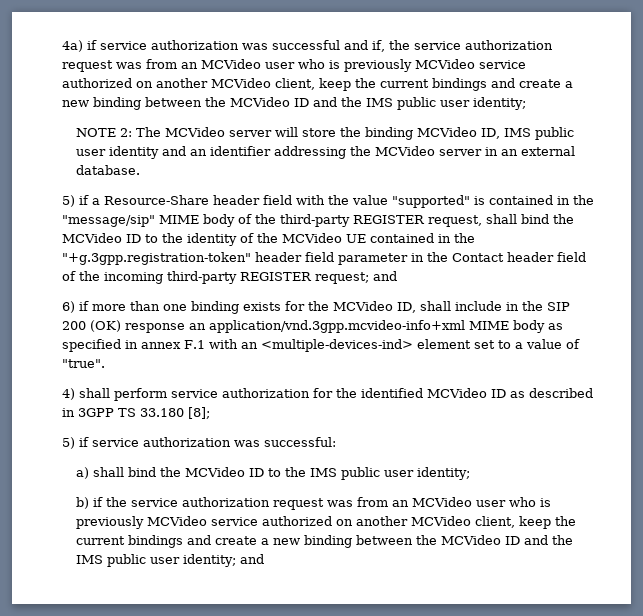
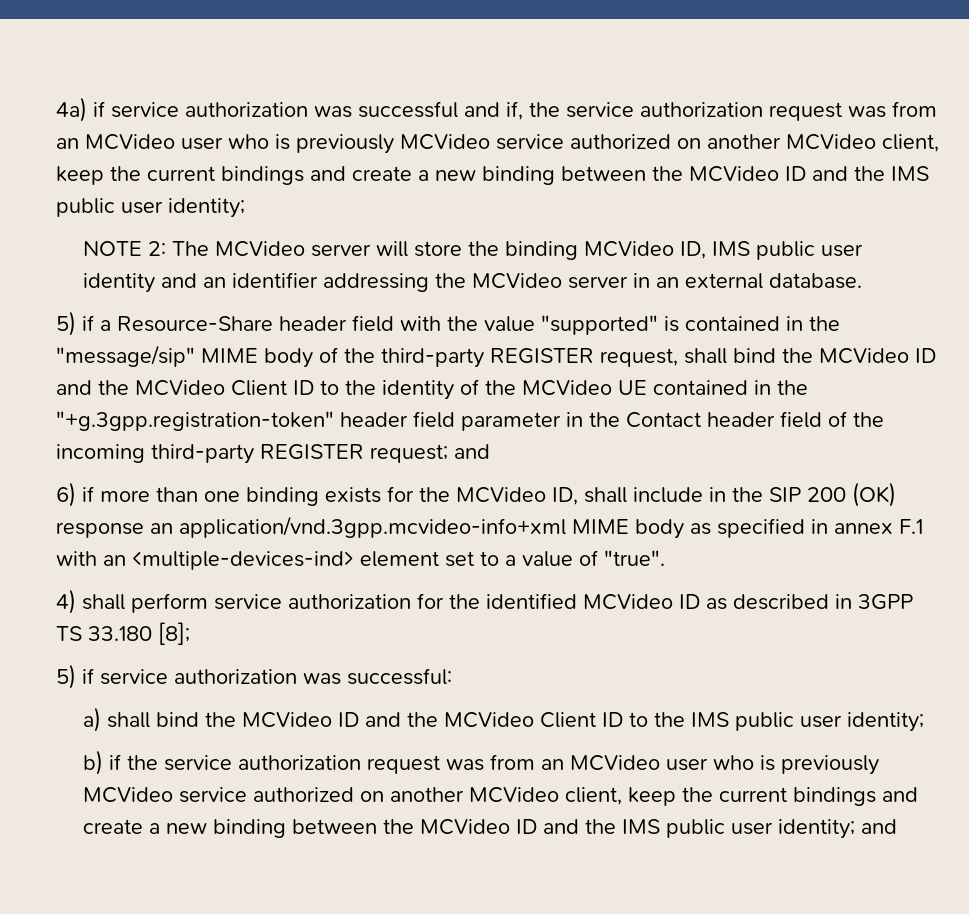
(141, 238) none -> [56,380,315,396] and the MCVideo Client ID
(264, 472) none -> [365,712,624,728] and the MCVideo Client ID

